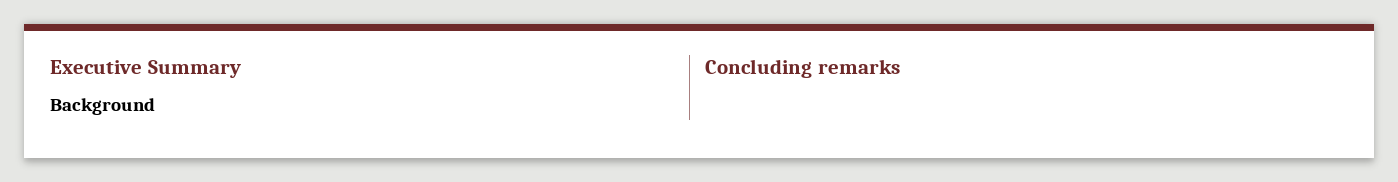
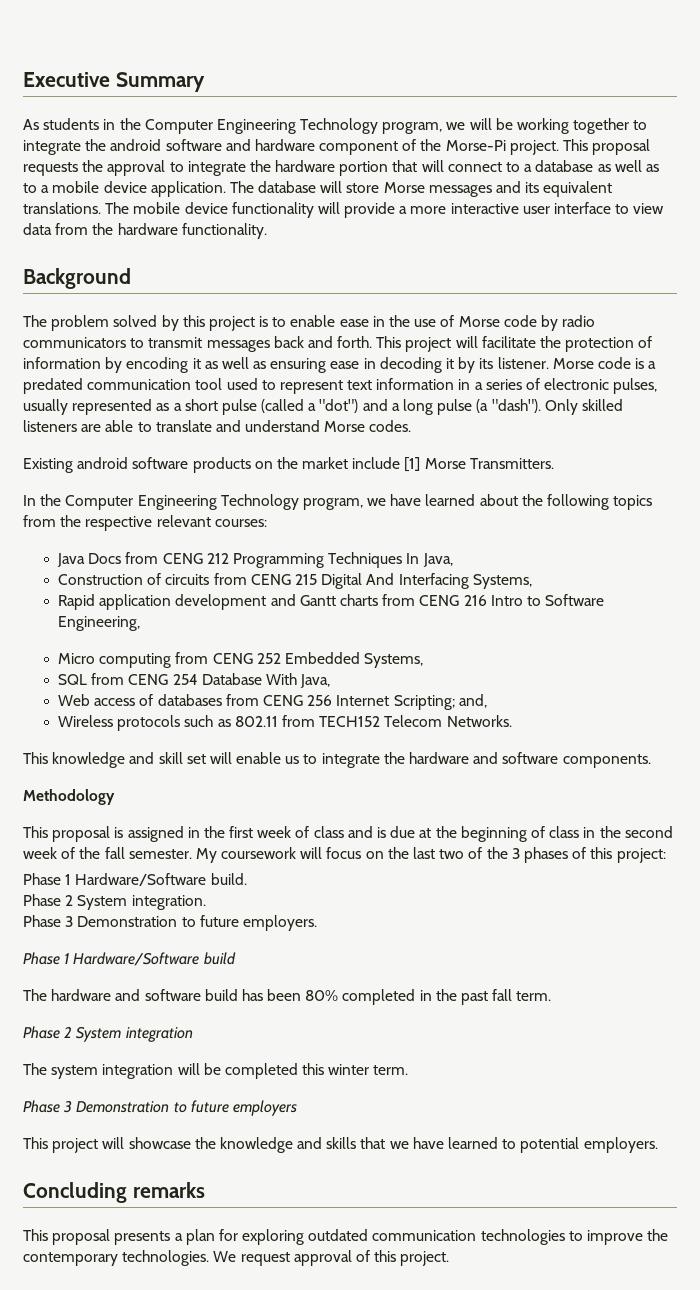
[50,98,155,115] [705,59,900,78] Background // Concluding remarks -> [23,118,648,134] [23,139,651,155] [23,160,659,176] [23,181,613,197] [23,202,665,218] [23,223,267,239] [23,268,131,289] [23,315,596,331] [23,336,653,352] [23,357,657,373] [23,378,658,394] [23,399,623,415] [23,420,412,432] [23,457,554,473] [23,494,653,510] [23,515,267,531] [57,552,453,568] [58,573,532,589] [58,594,605,610] [58,616,141,631] [58,652,424,668] [58,673,331,688] [58,694,487,710] [58,715,512,731] [23,752,651,768] [23,789,115,805] [23,826,673,842] [23,847,666,863] [23,873,247,886] [23,894,206,910] [23,915,317,931] [23,952,236,966] [23,989,552,1005] [23,1026,193,1042] [23,1063,409,1079] [23,1100,297,1116] [23,1137,658,1153] [23,1182,205,1203] [23,1229,669,1245] [23,1250,450,1266] As students in the Computer Engineering Technology program, we will be working together to integrate the android software and hardware component of the Morse-Pi project. This proposal requests the approval to integrate the hardware portion that will connect to a database as well as to a mobile device application. The database will store Morse messages and its equivalent translations. The mobile device functionality will provide a more interactive user interface to view data from the hardware functionality. // Background // The problem solved by this project is to enable ease in the use of Morse code by radio communicators to transmit messages back and forth. This project will facilitate the protection of information by encoding it as well as ensuring ease in decoding it by its listener. Morse code is a predated communication tool used to represent text information in a series of electronic pulses, usually represented as a short pulse (called a "dot") and a long pulse (a "dash"). Only skilled listeners are able to translate and understand Morse codes. // Existing android software products on the market include [1] Morse Transmitters. // In the Computer Engineering Technology program, we have learned about the following topics from the respective relevant courses: // Java Docs from CENG 212 Programming Techniques In Java, // Construction of circuits from CENG 215 Digital And Interfacing Systems, // Rapid application development and Gantt charts from CENG 216 Intro to Software Engineering, // Micro computing from CENG 252 Embedded Systems, // SQL from CENG 254 Database With Java, // Web access of databases from CENG 256 Internet Scripting; and, // Wireless protocols such as 802.11 from TECH152 Telecom Networks. // This knowledge and skill set will enable us to integrate the hardware and software components. // Methodology // This proposal is assigned in the first week of class and is due at the beginning of class in the second week of the fall semester. My coursework will focus on the last two of the 3 phases of this project: // Phase 1 Hardware/Software build. // Phase 2 System integration. // Phase 3 Demonstration to future employers. // Phase 1 Hardware/Software build // The hardware and software build has been 80% completed in the past fall term. // Phase 2 System integration // The system integration will be completed this winter term. // Phase 3 Demonstration to future employers // This project will showcase the knowledge and skills that we have learned to potential employers. // Concluding remarks // This proposal presents a plan for exploring outdated communication technologies to improve the contemporary technologies. We request approval of this project.

